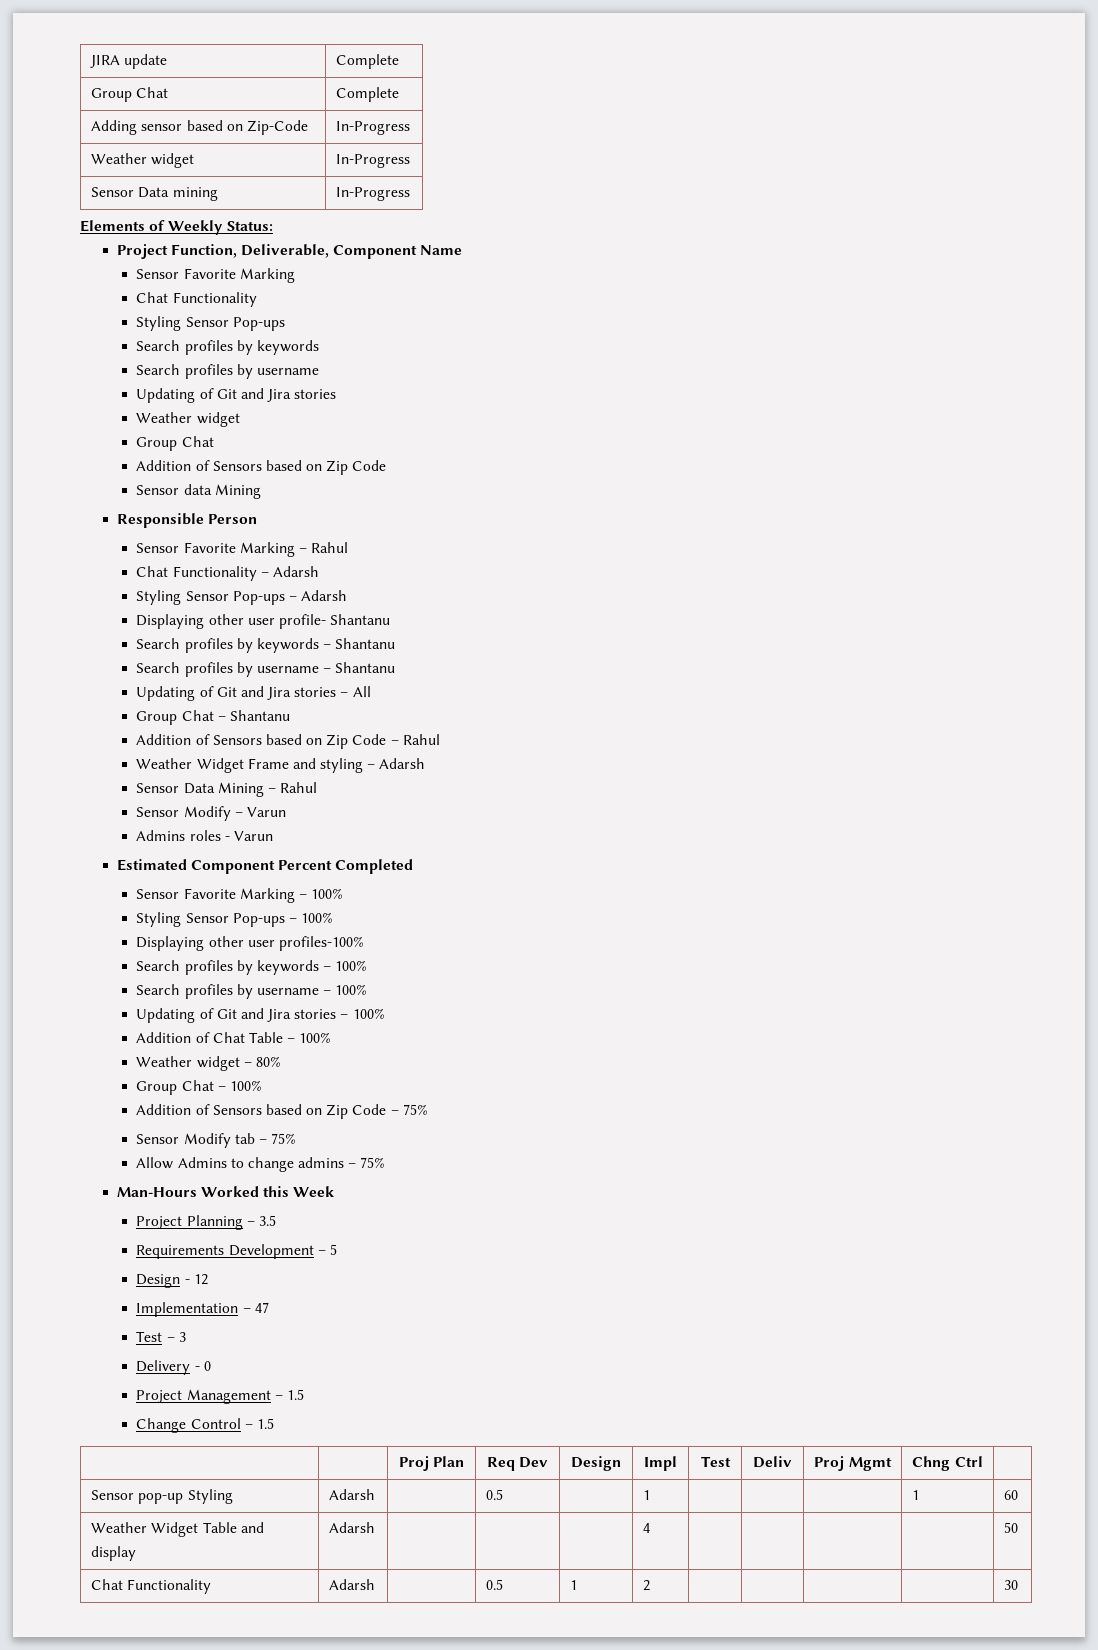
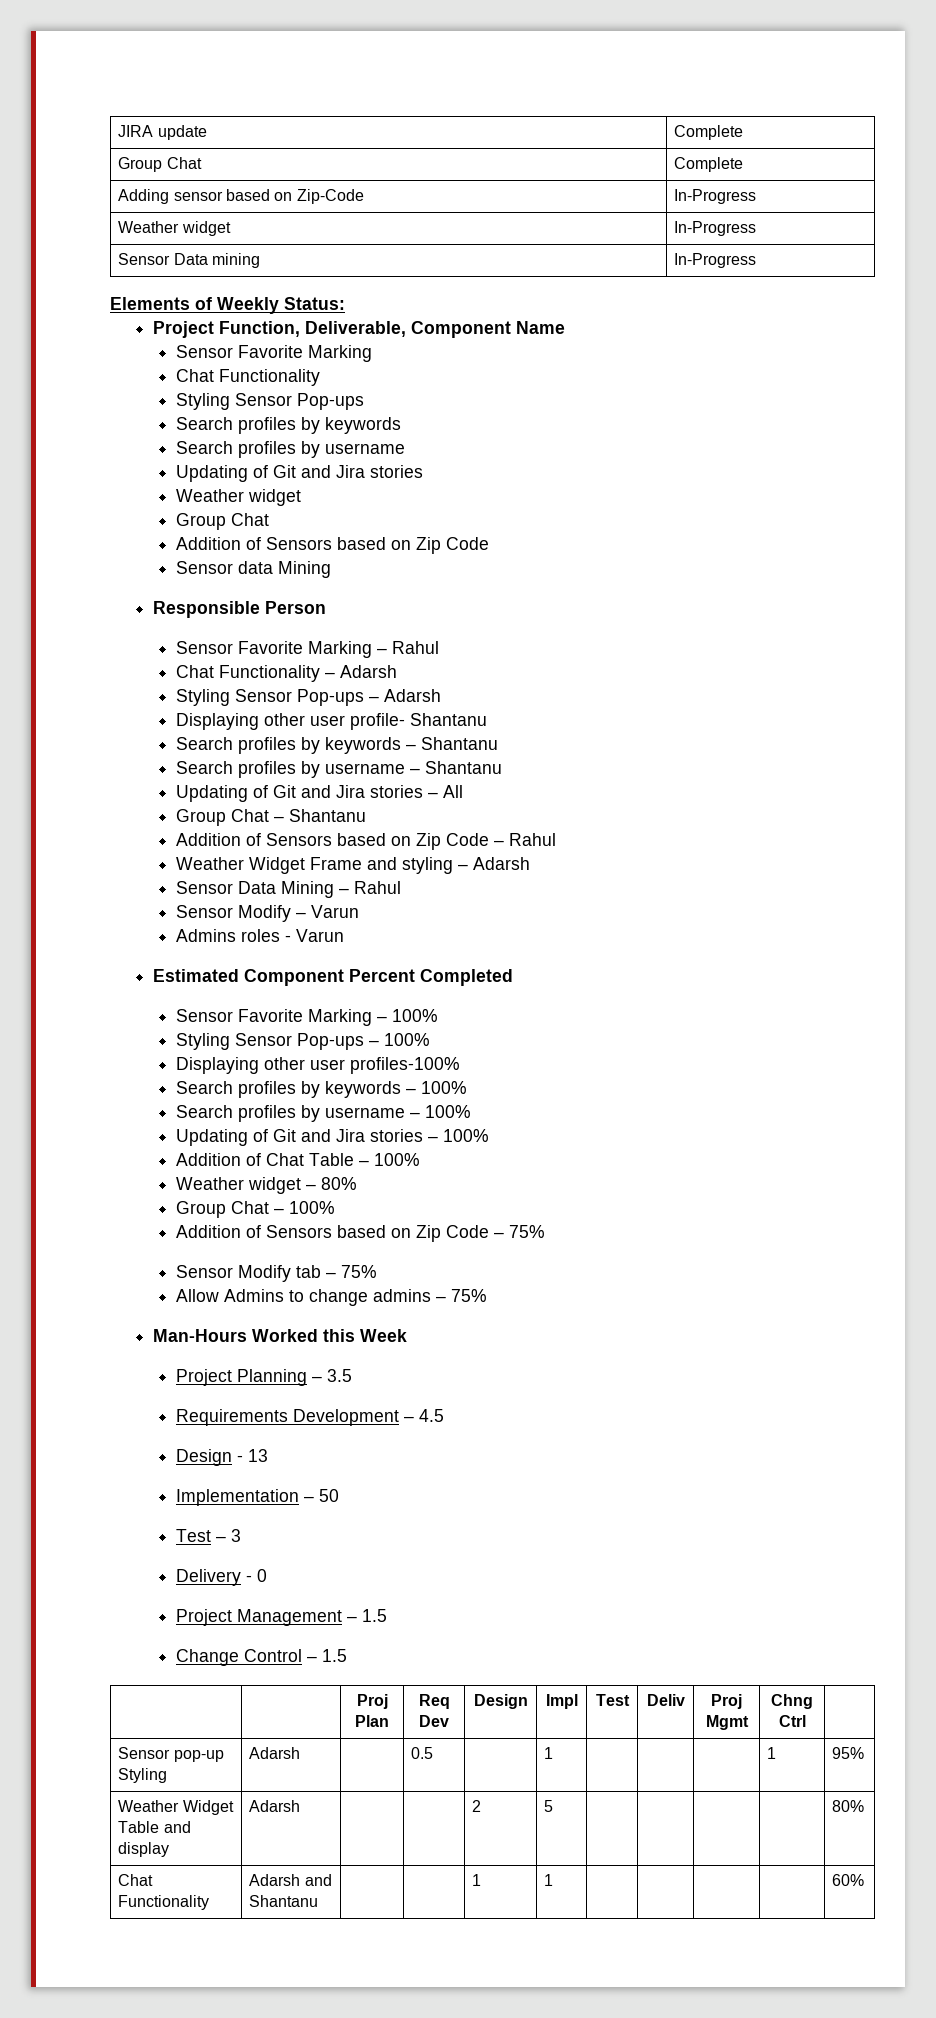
[329,1244,337,1255] 5 -> [418,1409,444,1422] 4.5
[193,1274,208,1285] 12 -> [247,1449,268,1462] 13
[254,1302,269,1313] 47 -> [318,1489,339,1502] 50
[1004,1490,1019,1500] 60 -> [832,1747,865,1759] 95%
[643,1523,651,1533] [1004,1522,1019,1533] | 4 | | | | | 50 -> [472,1800,482,1812] [544,1800,554,1812] [832,1800,865,1812] 2 | 5 | | | | | 80%
[486,1579,504,1590] [570,1580,578,1590] [643,1580,651,1591] [1004,1580,1019,1590] | | 0.5 | 1 | 2 | | | | | 30 -> [304,1874,332,1886] [249,1895,319,1907] [472,1874,482,1886] [544,1874,554,1886] [832,1874,865,1886] and Shantanu | | | 1 | 1 | | | | | 60%

